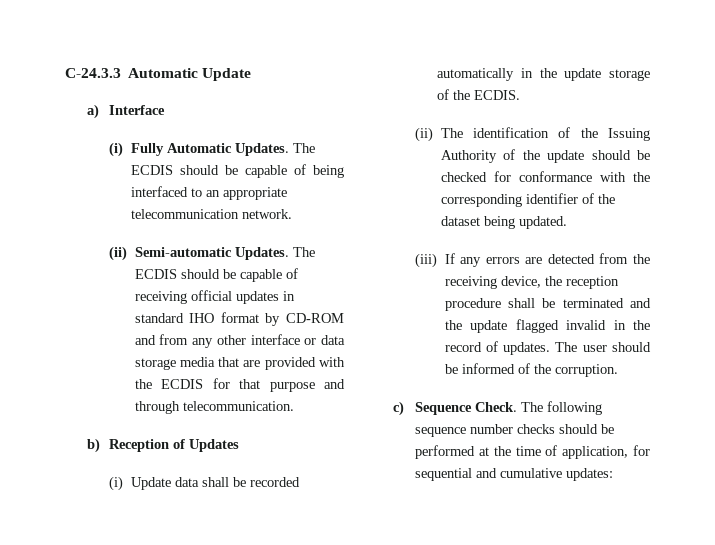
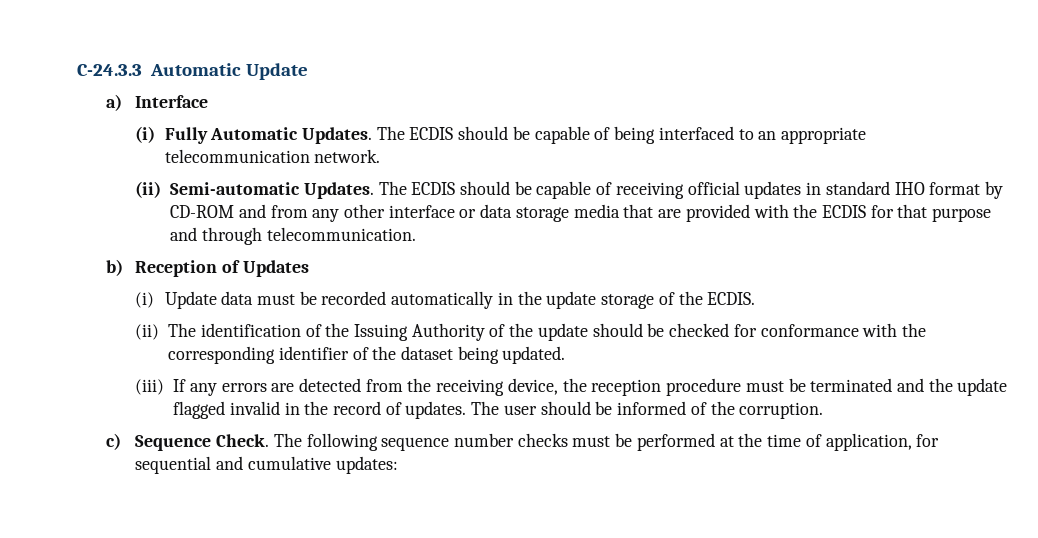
[202,477,230,487] shall -> [256,294,295,305] must
[507,298,535,308] shall -> [745,381,784,392] must
[559,424,599,434] should -> [572,436,611,447] must

